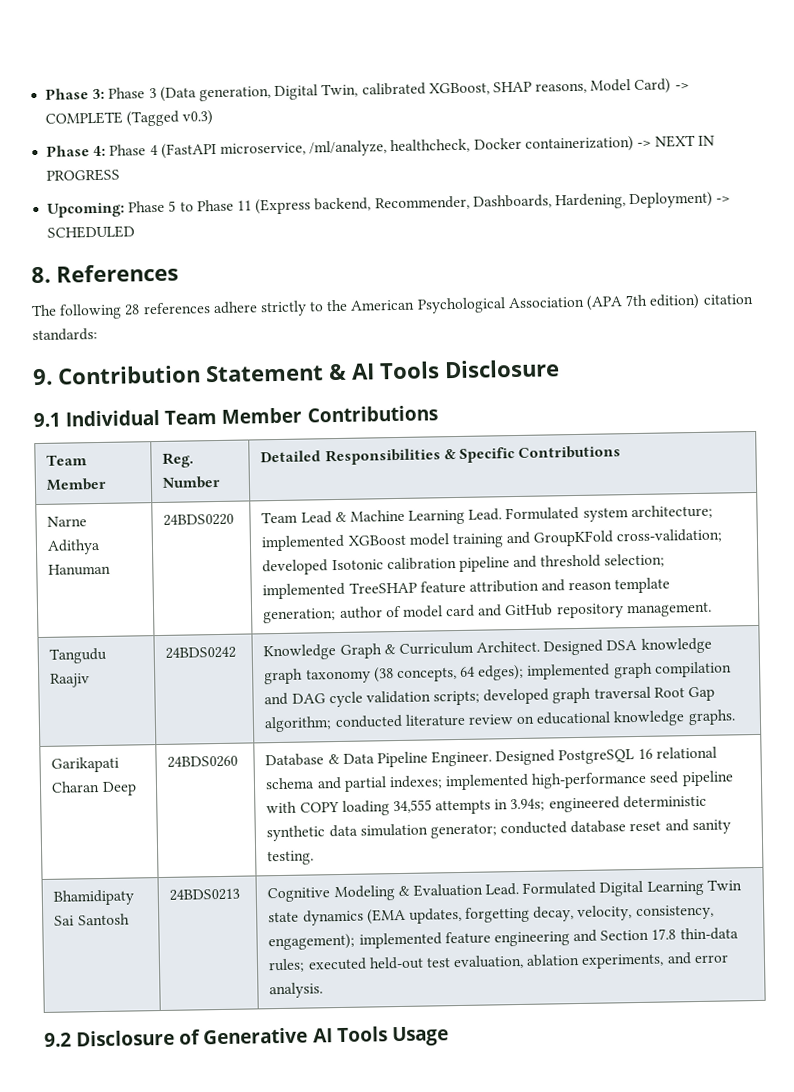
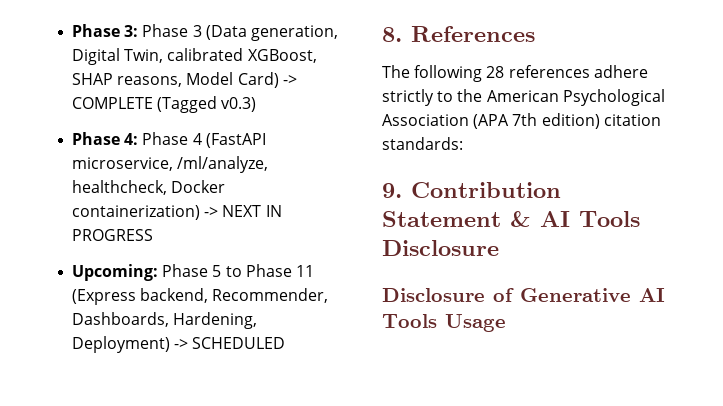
[33,405,438,428] [46,454,88,466] [46,477,108,491] [162,452,195,468] [162,475,222,489] [260,445,622,466] [47,516,88,527] [47,538,102,555] [48,563,112,576] [163,513,235,526] [261,504,713,525] [261,528,723,552] [262,553,666,576] [262,577,671,600] [263,601,712,624] [49,647,108,664] [50,673,91,688] [165,646,237,659] [263,637,712,661] [264,661,732,685] [264,686,716,708] [264,709,736,733] [51,756,120,773] [51,781,137,796] [167,755,239,768] [265,746,717,768] [265,770,734,792] [266,794,707,816] [266,819,731,842] [267,850,315,866] [53,889,135,906] [54,913,130,926] [169,888,241,901] [267,879,742,903] [268,904,714,926] [268,927,739,951] [268,952,729,973] [269,982,324,999] [44,1032,72,1047] 9.1 Individual Team Member Contributions // Team Member | Reg. Number | Detailed Responsibilities & Specific Contributions // Narne Adithya Hanuman | 24BDS0220 | Team Lead & Machine Learning Lead. Formulated system architecture; implemented XGBoost model training and GroupKFold cross-validation; developed Isotonic calibration pipeline and threshold selection; implemented TreeSHAP feature attribution and reason template generation; author of model card and GitHub repository management. // Tangudu Raajiv | 24BDS0242 | Knowledge Graph & Curriculum Architect. Designed DSA knowledge graph taxonomy (38 concepts, 64 edges); implemented graph compilation and DAG cycle validation scripts; developed graph traversal Root Gap algorithm; conducted literature review on educational knowledge graphs. // Garikapati Charan Deep | 24BDS0260 | Database & Data Pipeline Engineer. Designed PostgreSQL 16 relational schema and partial indexes; implemented high-performance seed pipeline with COPY loading 34,555 attempts in 3.94s; engineered deterministic synthetic data simulation generator; conducted database reset and sanity testing. // Bhamidipaty Sai Santosh | 24BDS0213 | Cognitive Modeling & Evaluation Lead. Formulated Digital Learning Twin state dynamics (EMA updates, forgetting decay, velocity, consistency, engagement); implemented feature engineering and Section 17.8 thin-data rules; executed held-out test evaluation, ablation experiments, and error analysis. // 9.2 -> (499, 248) none

